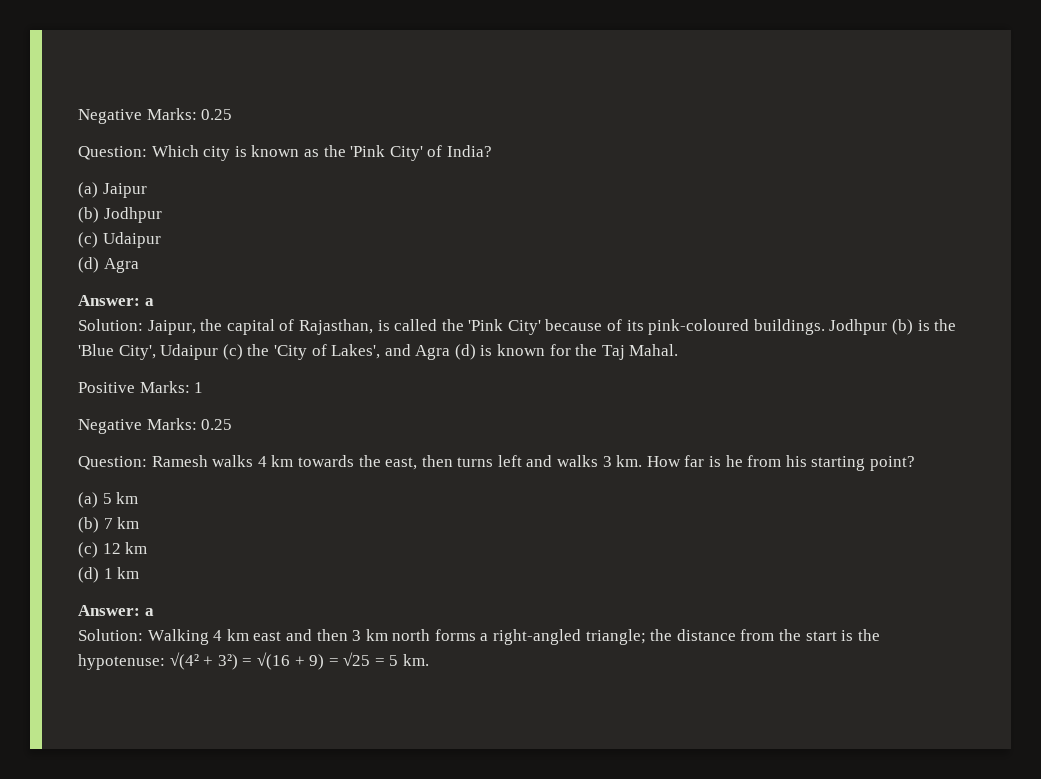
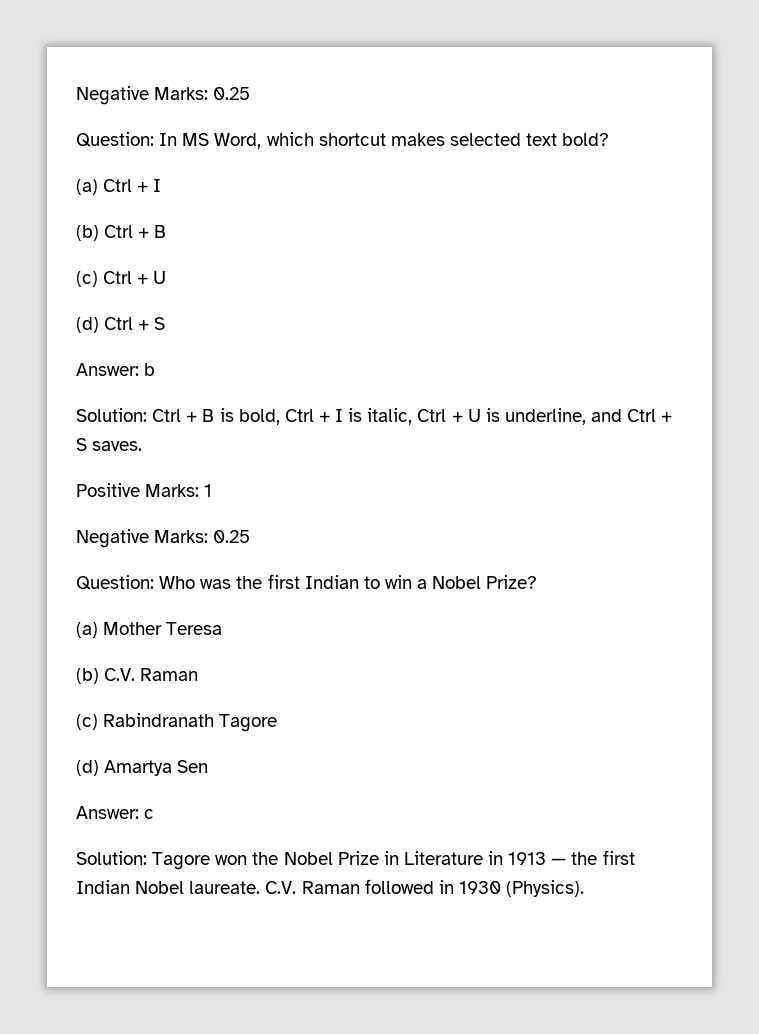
[78,108,233,124] [78,145,492,161] [78,182,147,198] [78,207,162,223] [78,232,161,248] [78,257,139,273] [78,295,154,306] [78,319,957,335] [78,344,679,360] Negative Marks: 0.25 // Question: Which city is known as the 'Pink City' of India? // (a) Jaipur // (b) Jodhpur // (c) Udaipur // (d) Agra // Answer: a // Solution: Jaipur, the capital of Rajasthan, is called the 'Pink City' because of its pink-coloured buildings. Jodhpur (b) is the 'Blue City', Udaipur (c) the 'City of Lakes', and Agra (d) is known for the Taj Mahal. -> [76,86,251,105] [76,132,610,149] [76,179,162,195] [76,225,167,241] [76,271,167,287] [76,317,166,333] [76,363,156,376] [76,408,673,425] [76,438,143,451] Negative Marks: 0.25 // Question: In MS Word, which shortcut makes selected text bold? // (a) Ctrl + I // (b) Ctrl + B // (c) Ctrl + U // (d) Ctrl + S // Answer: b // Solution: Ctrl + B is bold, Ctrl + I is italic, Ctrl + U is underline, and Ctrl + S saves.
[151,455,915,471] [78,492,139,508] [78,517,140,533] [78,542,148,558] [78,567,140,583] [78,605,154,616] [78,629,880,645] [78,652,430,670] Ramesh walks 4 km towards the east, then turns left and walks 3 km. How far is he from his starting point? // (a) 5 km // (b) 7 km // (c) 12 km // (d) 1 km // Answer: a // Solution: Walking 4 km east and then 3 km north forms a right-angled triangle; the distance from the start is the hypotenuse: √(4² + 3²) = √(16 + 9) = √25 = 5 km. -> [159,574,538,589] [76,622,223,638] [76,668,199,684] [76,713,278,732] [76,760,209,776] [76,806,155,819] [76,850,635,870] [76,879,585,897] Who was the first Indian to win a Nobel Prize? // (a) Mother Teresa // (b) C.V. Raman // (c) Rabindranath Tagore // (d) Amartya Sen // Answer: c // Solution: Tagore won the Nobel Prize in Literature in 1913 — the first Indian Nobel laureate. C.V. Raman followed in 1930 (Physics).

